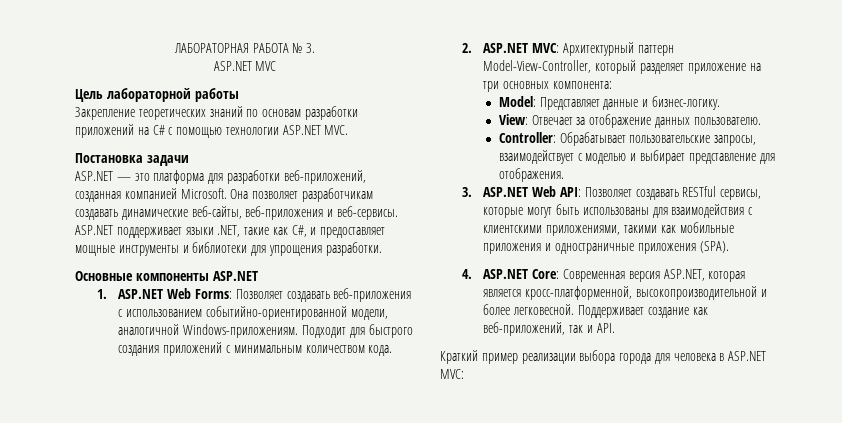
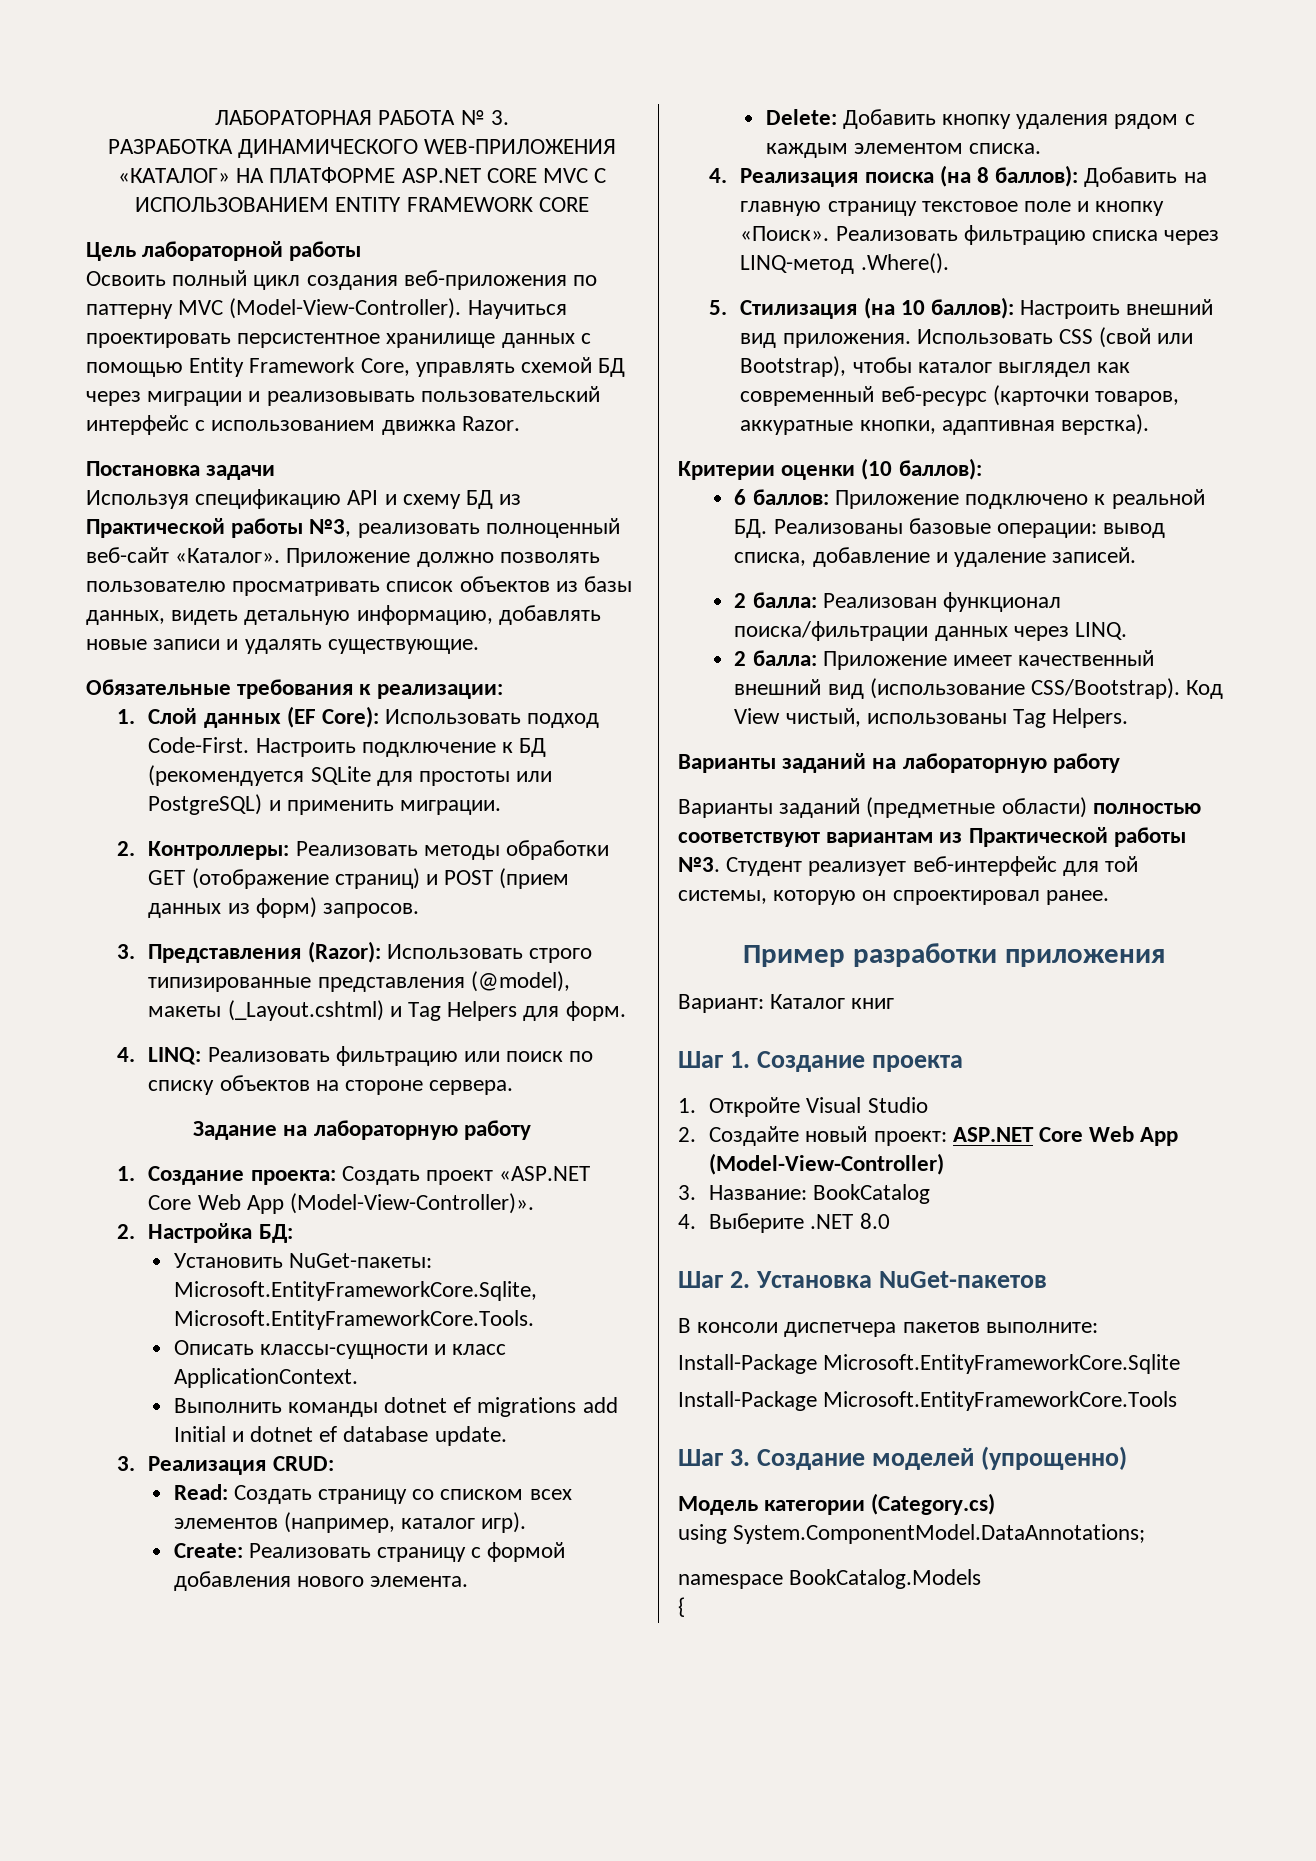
[213,61,277,71] [75,88,239,102] [75,106,358,120] [75,124,349,138] [75,153,189,166] [75,170,366,184] [75,188,373,202] [75,206,398,220] [75,225,386,238] [75,242,382,256] [75,271,258,281] [96,288,412,302] [118,306,388,320] [118,324,413,338] [118,342,393,356] [461,42,674,56] [483,60,761,74] [483,81,612,92] [498,96,720,110] [498,114,761,128] [498,132,757,146] [498,150,775,164] [498,168,564,182] [461,186,762,200] [483,204,754,218] [483,222,734,236] [483,241,729,254] [461,269,746,282] [483,286,767,300] [483,304,708,318] [483,322,615,336] [440,350,767,364] [440,369,464,379] ASP.NET MVC // Цель лабораторной работы // Закрепление теоретических знаний по основам разработки приложений на C# с помощью технологии ASP.NET MVC. // Постановка задачи // ASP.NET — это платформа для разработки веб-приложений, созданная компанией Microsoft. Она позволяет разработчикам создавать динамические веб-сайты, веб-приложения и веб-сервисы. ASP.NET поддерживает языки .NET, такие как C#, и предоставляет мощные инструменты и библиотеки для упрощения разработки. // Основные компоненты ASP.NET // 1. ASP.NET Web Forms: Позволяет создавать веб-приложения с использованием событийно-ориентированной модели, аналогичной Windows-приложениям. Подходит для быстрого создания приложений с минимальным количеством кода. // 2. ASP.NET MVC: Архитектурный паттерн Model-View-Controller, который разделяет приложение на три основных компонента: // Model: Представляет данные и бизнес-логику. // View: Отвечает за отображение данных пользователю. // Controller: Обрабатывает пользовательские запросы, взаимодействует с моделью и выбирает представление для отображения. // 3. ASP.NET Web API: Позволяет создавать RESTful сервисы, которые могут быть использованы для взаимодействия с клиентскими приложениями, такими как мобильные приложения и одностраничные приложения (SPA). // 4. ASP.NET Core: Современная версия ASP.NET, которая является кросс-платформенной, высокопроизводительной и более легковесной. Поддерживает создание как веб-приложений, так и API. // Краткий пример реализации выбора города для человека в ASP.NET MVC: -> [107,139,617,158] [117,167,607,183] [135,197,589,212] [86,241,362,261] [86,270,598,290] [86,298,567,319] [86,333,591,348] [86,357,626,377] [86,386,600,406] [86,415,520,435] [86,461,276,480] [86,489,522,509] [86,518,620,538] [86,547,600,567] [86,576,633,596] [86,605,601,625] [86,639,479,654] [86,679,503,699] [117,706,600,728] [148,737,547,757] [148,765,553,786] [148,794,501,815] [117,840,609,860] [148,868,570,889] [148,897,419,918] [117,941,592,963] [148,971,570,992] [148,1000,626,1021] [117,1046,594,1066] [148,1075,514,1095] [193,1120,531,1140] [117,1166,591,1185] [148,1193,534,1214] [117,1223,293,1243] [173,1253,432,1268] [173,1281,537,1301] [173,1310,534,1330] [173,1340,507,1359] [173,1368,358,1388] [173,1397,618,1417] [173,1426,507,1446] [117,1456,334,1475] [173,1484,572,1504] [173,1512,527,1533] [173,1542,566,1562] [173,1571,469,1591] [765,109,1195,129] [765,143,1042,158] [709,165,1207,187] [740,201,1165,216] [740,225,1220,245] [740,253,949,274] [709,297,1214,319] [740,327,1194,348] [740,356,1131,377] [740,385,1179,406] [740,414,1149,435] [678,458,982,480] [734,489,1205,509] [734,518,1166,538] [734,547,1137,567] [734,592,1062,612] [734,621,1128,641] [734,650,1155,670] [734,678,1224,699] [734,708,1129,728] [678,753,1120,773] [678,797,1201,818] [678,827,1186,847] [678,856,1139,876] [678,890,1109,905] [743,943,1165,967] [678,994,895,1013] [678,1051,964,1072] [678,1097,928,1117] [678,1126,1179,1146] [709,1153,945,1175] [678,1184,931,1204] [678,1213,890,1233] [678,1271,1048,1288] [678,1318,1098,1337] [678,1354,1181,1374] [678,1391,1178,1411] [678,1446,1128,1470] [678,1493,996,1515] [678,1524,1146,1544] [678,1569,982,1589] [678,1597,685,1617] РАЗРАБОТКА ДИНАМИЧЕСКОГО WEB-ПРИЛОЖЕНИЯ «КАТАЛОГ» НА ПЛАТФОРМЕ ASP.NET CORE MVC С ИСПОЛЬЗОВАНИЕМ ENTITY FRAMEWORK CORE // Цель лабораторной работы // Освоить полный цикл создания веб-приложения по паттерну MVC (Model-View-Controller). Научиться проектировать персистентное хранилище данных с помощью Entity Framework Core, управлять схемой БД через миграции и реализовывать пользовательский интерфейс с использованием движка Razor. // Постановка задачи // Используя спецификацию API и схему БД из Практической работы №3, реализовать полноценный веб-сайт «Каталог». Приложение должно позволять пользователю просматривать список объектов из базы данных, видеть детальную информацию, добавлять новые записи и удалять существующие. // Обязательные требования к реализации: // 1. Слой данных (EF Core): Использовать подход Code-First. Настроить подключение к БД (рекомендуется SQLite для простоты или PostgreSQL) и применить миграции. // 2. Контроллеры: Реализовать методы обработки GET (отображение страниц) и POST (прием данных из форм) запросов. // 3. Представления (Razor): Использовать строго типизированные представления (@model), макеты (_Layout.cshtml) и Tag Helpers для форм. // 4. LINQ: Реализовать фильтрацию или поиск по списку объектов на стороне сервера. // Задание на лабораторную работу // 1. Создание проекта: Создать проект «ASP.NET Core Web App (Model-View-Controller)». // 2. Настройка БД: // Установить NuGet-пакеты: Microsoft.EntityFrameworkCore.Sqlite, Microsoft.EntityFrameworkCore.Tools. // Описать классы-сущности и класс ApplicationContext. // Выполнить команды dotnet ef migrations add Initial и dotnet ef database update. // 3. Реализация CRUD: // Read: Создать страницу со списком всех элементов (например, каталог игр). // Create: Реализовать страницу с формой добавления нового элемента. // Delete: Добавить кнопку удаления рядом с каждым элементом списка. // 4. Реализация поиска (на 8 баллов): Добавить на главную страницу текстовое поле и кнопку «Поиск». Реализовать фильтрацию списка через LINQ-метод .Where(). // 5. Стилизация (на 10 баллов): Настроить внешний вид приложения. Использовать CSS (свой или Bootstrap), чтобы каталог выглядел как современный веб-ресурс (карточки товаров, аккуратные кнопки, адаптивная верстка). // Критерии оценки (10 баллов): // 6 баллов: Приложение подключено к реальной БД. Реализованы базовые операции: вывод списка, добавление и удаление записей. // 2 балла: Реализован функционал поиска/фильтрации данных через LINQ. // 2 балла: Приложение имеет качественный внешний вид (использование CSS/Bootstrap). Код View чистый, использованы Tag Helpers. // Варианты заданий на лабораторную работу // Варианты заданий (предметные области) полностью соответствуют вариантам из Практической работы №3. Студент реализует веб-интерфейс для той системы, которую он спроектировал ранее. // Пример разработки приложения // Вариант: Каталог книг // Шаг 1. Создание проекта // 1. Откройте Visual Studio // 2. Создайте новый проект: ASP.NET Core Web App (Model-View-Controller) // 3. Название: BookCatalog // 4. Выберите .NET 8.0 // Шаг 2. Установка NuGet-пакетов // В консоли диспетчера пакетов выполните: // Install-Package Microsoft.EntityFrameworkCore.Sqlite // Install-Package Microsoft.EntityFrameworkCore.Tools // Шаг 3. Создание моделей (упрощенно) // Модель категории (Category.cs) // using System.ComponentModel.DataAnnotations; // namespace BookCatalog.Models // {

